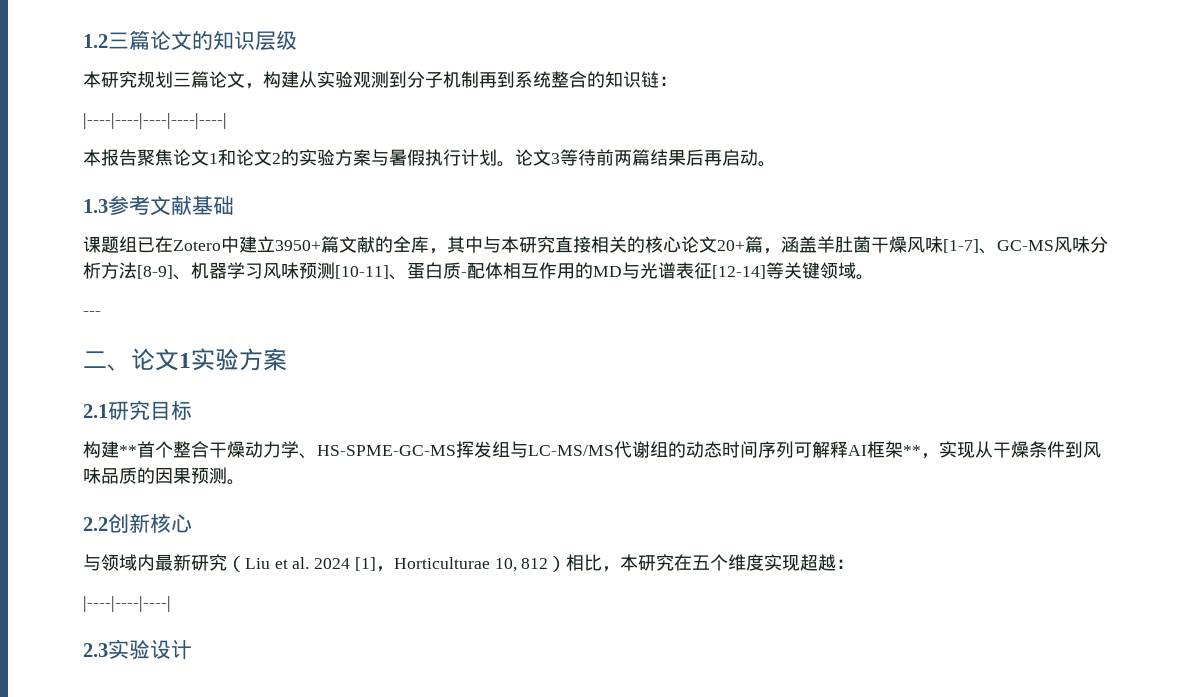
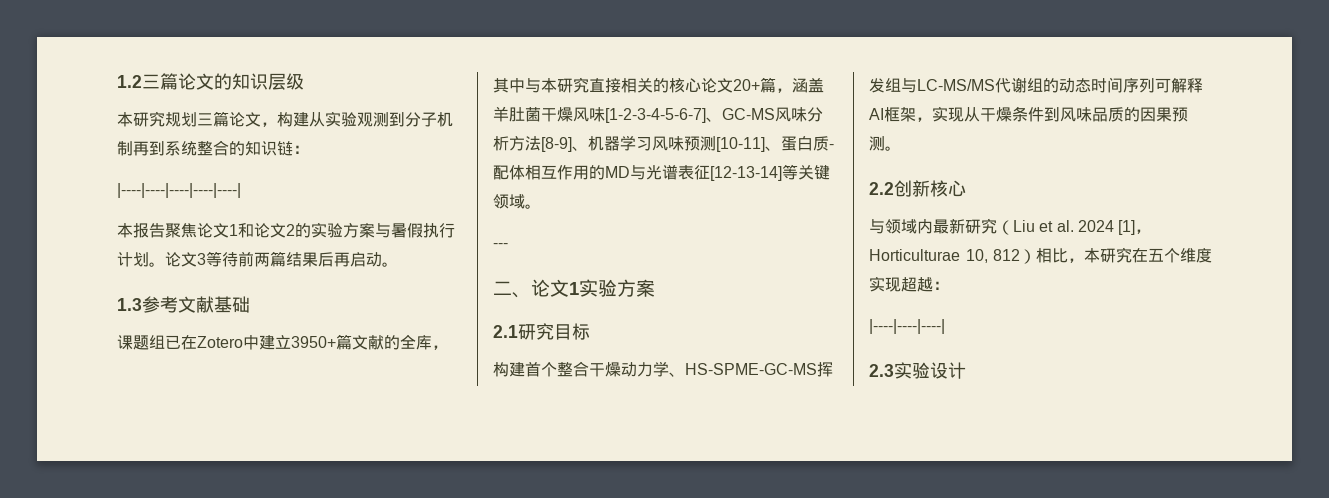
[943,239,979,253] [1-7] -> [605,108,706,123] [1-2-3-4-5-6-7]
[712,265,766,279] [12-14] -> [710,166,782,181] [12-13-14]
[119,445,137,456] ** -> (525, 369) none
[903,445,921,456] ** -> (916, 114) none

